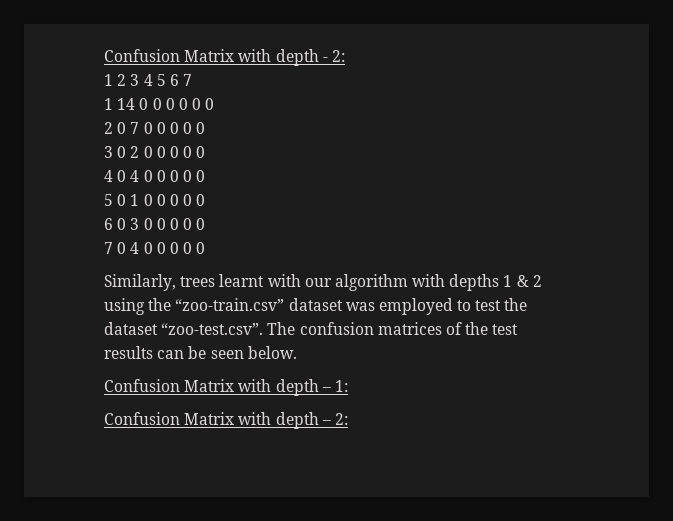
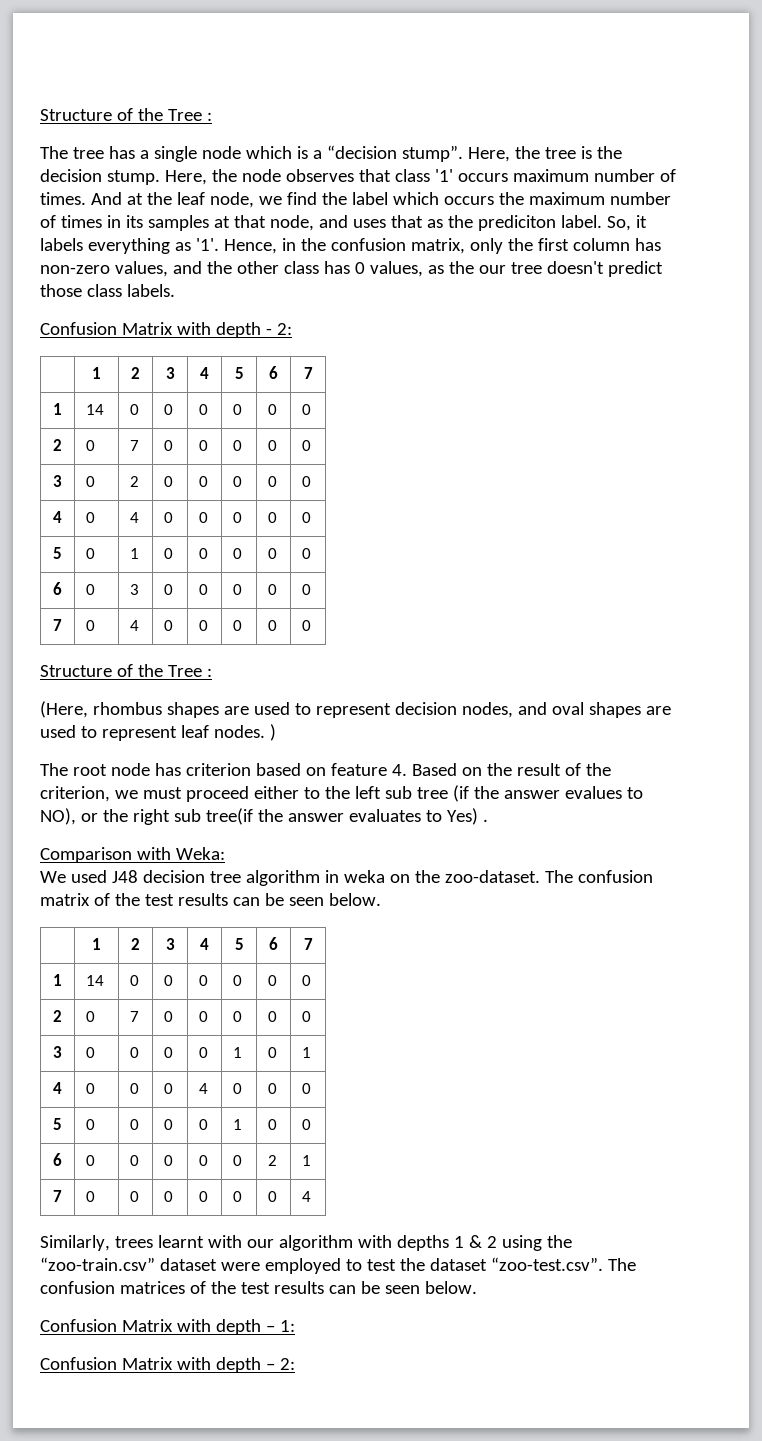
[104,49,345,66] [104,74,193,86] [104,98,215,110] [104,122,206,134] [104,146,206,158] [104,170,206,182] [104,194,206,206] [104,218,206,230] [104,242,206,254] Confusion Matrix with depth - 2: // 1 2 3 4 5 6 7 // 1 14 0 0 0 0 0 0 // 2 0 7 0 0 0 0 0 // 3 0 2 0 0 0 0 0 // 4 0 4 0 0 0 0 0 // 5 0 1 0 0 0 0 0 // 6 0 3 0 0 0 0 0 // 7 0 4 0 0 0 0 0 -> [40,108,212,121] [40,145,622,162] [40,169,676,185] [40,192,671,208] [40,215,647,231] [40,238,661,254] [40,261,663,277] [40,284,175,297] [40,322,292,338] [92,367,101,379] [131,367,140,379] [165,367,175,379] [200,367,209,379] [234,367,244,379] [269,366,278,379] [303,367,313,379] [53,403,62,415] [86,404,105,415] [130,404,140,415] [164,404,174,415] [199,404,209,415] [233,404,243,415] [268,404,278,415] [302,404,312,415] [53,439,62,451] [86,440,96,451] [130,440,140,451] [164,440,174,451] [199,440,209,451] [233,440,243,451] [268,440,278,451] [302,440,312,451] [53,475,62,487] [86,476,96,487] [130,476,140,487] [164,476,174,487] [199,476,209,487] [233,476,243,487] [268,476,278,487] [302,476,312,487] [53,511,62,523] [86,512,96,523] [130,512,140,523] [164,512,174,523] [199,512,209,523] [233,512,243,523] [268,512,278,523] [302,512,312,523] [53,547,62,559] [86,548,96,559] [130,548,140,559] [164,548,174,559] [199,548,209,559] [233,548,243,559] [268,548,278,559] [302,548,312,559] [53,582,62,595] [86,584,96,595] [130,584,140,595] [164,584,174,595] [199,584,209,595] [233,584,243,595] [268,584,278,595] [302,584,312,595] [53,619,62,631] [86,620,96,631] [130,620,140,631] [164,620,174,631] [199,620,209,631] [233,620,243,631] [268,620,278,631] [302,620,312,631] [40,664,212,677] [40,701,671,718] [40,724,276,741] [40,763,611,776] [40,785,643,802] [40,808,488,825] [40,847,225,863] [40,870,653,886] [40,893,381,906] [92,938,101,950] [131,938,140,950] [165,938,175,950] [200,938,209,950] [234,938,244,950] [269,937,278,950] [303,938,313,950] [53,974,62,986] [86,975,105,986] [130,975,140,986] [164,975,174,986] [199,975,209,986] [233,975,243,986] [268,975,278,986] [302,975,312,986] [53,1010,62,1022] [86,1011,96,1022] [130,1011,140,1022] [164,1011,174,1022] [199,1011,209,1022] [233,1011,243,1022] [268,1011,278,1022] [302,1011,312,1022] [53,1046,62,1058] [86,1047,96,1058] [130,1047,140,1058] [164,1047,174,1058] [199,1047,209,1058] [233,1047,243,1058] [268,1047,278,1058] [302,1047,312,1058] [53,1082,62,1094] [86,1083,96,1094] [130,1083,140,1094] [164,1083,174,1094] [199,1083,209,1094] [233,1083,243,1094] [268,1083,278,1094] [302,1083,312,1094] [53,1118,62,1130] [86,1119,96,1130] [130,1119,140,1130] [164,1119,174,1130] [199,1119,209,1130] [233,1119,243,1130] [268,1119,278,1130] [302,1119,312,1130] [53,1153,62,1166] [86,1155,96,1166] [130,1155,140,1166] [164,1155,174,1166] [199,1155,209,1166] [233,1155,243,1166] [268,1155,278,1166] [302,1155,312,1166] [53,1190,62,1202] [86,1191,96,1202] [130,1191,140,1202] [164,1191,174,1202] [199,1191,209,1202] [233,1191,243,1202] [268,1191,278,1202] [302,1191,312,1202] Structure of the Tree : // The tree has a single node which is a “decision stump”. Here, the tree is the decision stump. Here, the node observes that class '1' occurs maximum number of times. And at the leaf node, we find the label which occurs the maximum number of times in its samples at that node, and uses that as the prediciton label. So, it labels everything as '1'. Hence, in the confusion matrix, only the first column has non-zero values, and the other class has 0 values, as the our tree doesn't predict those class labels. // Confusion Matrix with depth - 2: // | 1 | 2 | 3 | 4 | 5 | 6 | 7 // 1 | 14 | 0 | 0 | 0 | 0 | 0 | 0 // 2 | 0 | 7 | 0 | 0 | 0 | 0 | 0 // 3 | 0 | 2 | 0 | 0 | 0 | 0 | 0 // 4 | 0 | 4 | 0 | 0 | 0 | 0 | 0 // 5 | 0 | 1 | 0 | 0 | 0 | 0 | 0 // 6 | 0 | 3 | 0 | 0 | 0 | 0 | 0 // 7 | 0 | 4 | 0 | 0 | 0 | 0 | 0 // Structure of the Tree : // (Here, rhombus shapes are used to represent decision nodes, and oval shapes are used to represent leaf nodes. ) // The root node has criterion based on feature 4. Based on the result of the criterion, we must proceed either to the left sub tree (if the answer evalues to NO), or the right sub tree(if the answer evaluates to Yes) . // Comparison with Weka: // We used J48 decision tree algorithm in weka on the zoo-dataset. The confusion matrix of the test results can be seen below. // | 1 | 2 | 3 | 4 | 5 | 6 | 7 // 1 | 14 | 0 | 0 | 0 | 0 | 0 | 0 // 2 | 0 | 7 | 0 | 0 | 0 | 0 | 0 // 3 | 0 | 0 | 0 | 0 | 1 | 0 | 1 // 4 | 0 | 0 | 0 | 4 | 0 | 0 | 0 // 5 | 0 | 0 | 0 | 0 | 1 | 0 | 0 // 6 | 0 | 0 | 0 | 0 | 0 | 2 | 1 // 7 | 0 | 0 | 0 | 0 | 0 | 0 | 4
[345,302,375,311] was -> [220,1262,260,1271] were

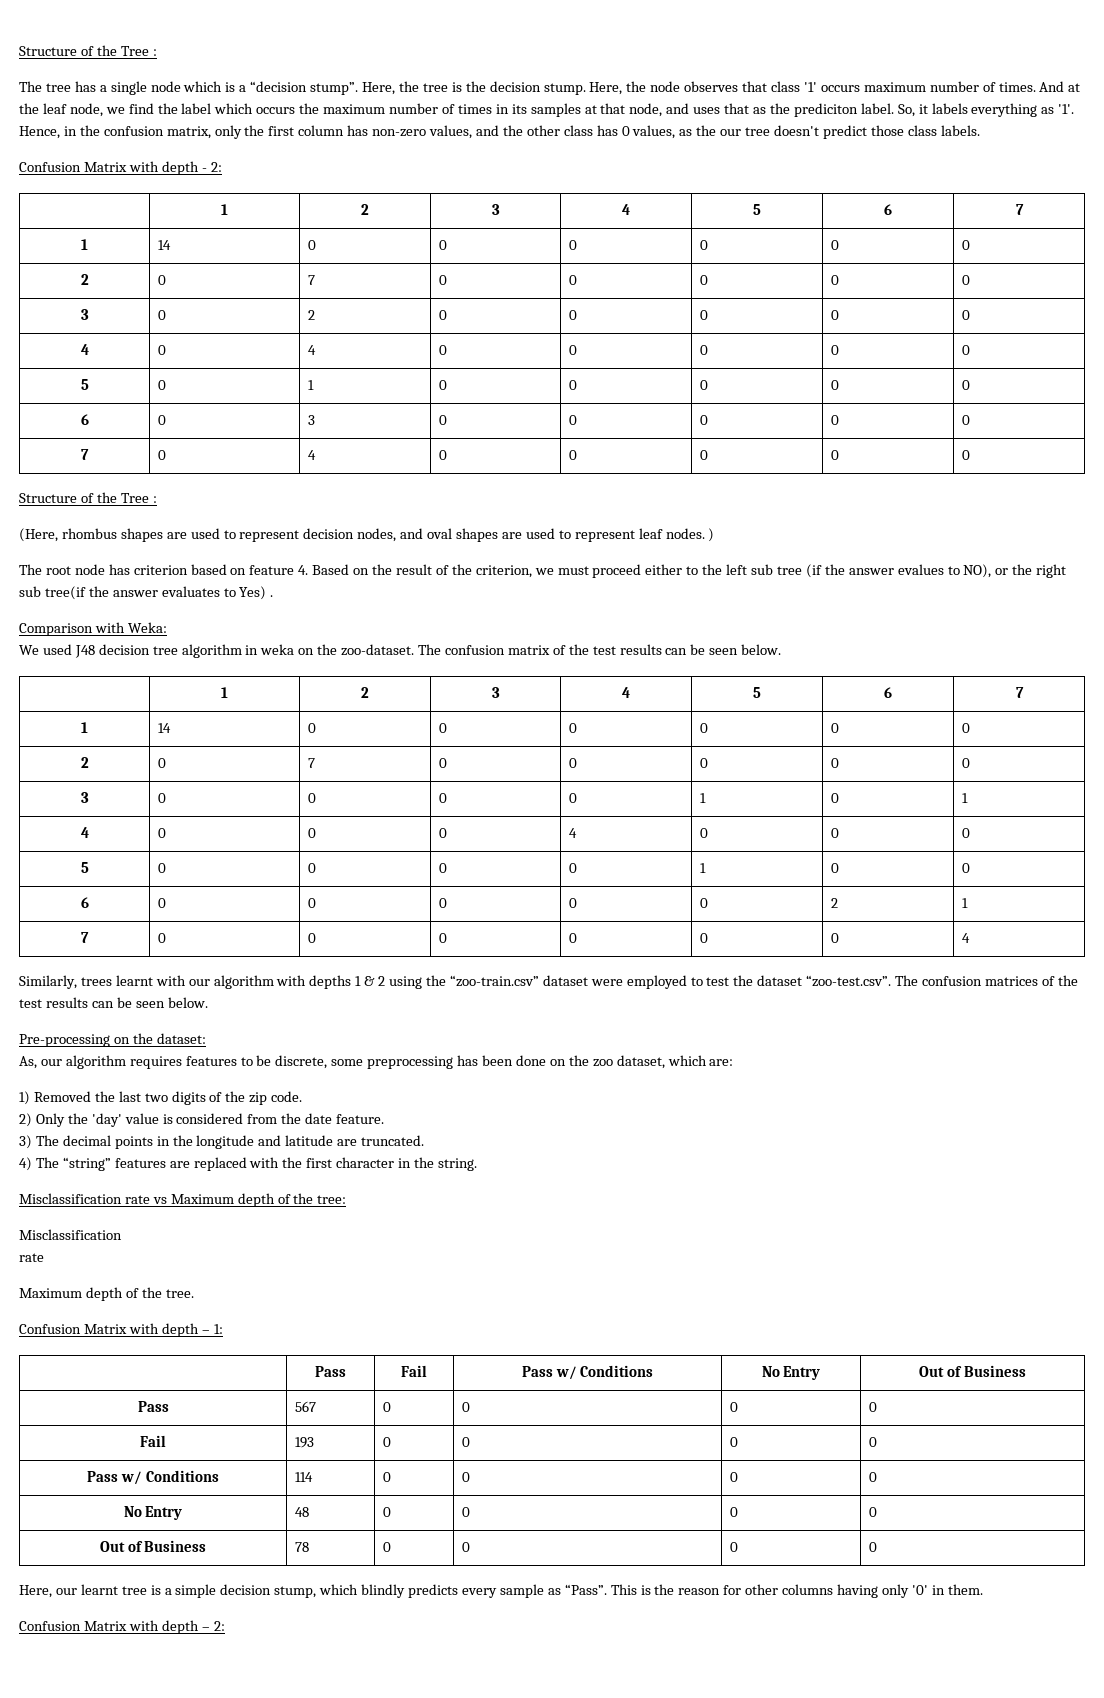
(477, 1287) none -> [19,1033,206,1047] [19,1055,734,1069] [19,1091,303,1105] [19,1113,385,1127] [19,1135,425,1149] [19,1157,477,1171] [19,1193,347,1207] [19,1229,122,1240] [19,1253,44,1262] [19,1287,194,1301] // Pre-processing on the dataset: // As, our algorithm requires features to be discrete, some preprocessing has been done on the zoo dataset, which are: // 1) Removed the last two digits of the zip code. // 2) Only the 'day' value is considered from the date feature. // 3) The decimal points in the longitude and latitude are truncated. // 4) The “string” features are replaced with the first character in the string. // Misclassification rate vs Maximum depth of the tree: // Misclassification // rate // Maximum depth of the tree.
(295, 1326) none -> [315,1366,346,1377] [401,1365,427,1377] [521,1365,654,1380] [761,1366,821,1380] [919,1365,1026,1377] [137,1401,169,1412] [295,1401,317,1412] [383,1402,392,1412] [462,1402,471,1412] [730,1402,739,1412] [869,1402,878,1412] [140,1435,166,1447] [295,1437,315,1448] [383,1437,392,1447] [462,1437,471,1447] [730,1437,739,1447] [869,1437,878,1447] [87,1470,219,1485] [295,1472,314,1482] [383,1472,392,1482] [462,1472,471,1482] [730,1472,739,1482] [869,1472,878,1482] [123,1506,183,1520] [295,1507,310,1517] [383,1507,392,1517] [462,1507,471,1517] [730,1507,739,1517] [869,1507,878,1517] [99,1540,207,1552] [295,1542,310,1552] [383,1542,392,1552] [462,1542,471,1552] [730,1542,739,1552] [869,1542,878,1552] [19,1584,983,1598] // | Pass | Fail | Pass w/ Conditions | No Entry | Out of Business // Pass | 567 | 0 | 0 | 0 | 0 // Fail | 193 | 0 | 0 | 0 | 0 // Pass w/ Conditions | 114 | 0 | 0 | 0 | 0 // No Entry | 48 | 0 | 0 | 0 | 0 // Out of Business | 78 | 0 | 0 | 0 | 0 // Here, our learnt tree is a simple decision stump, which blindly predicts every sample as “Pass”. This is the reason for other columns having only '0' in them.

